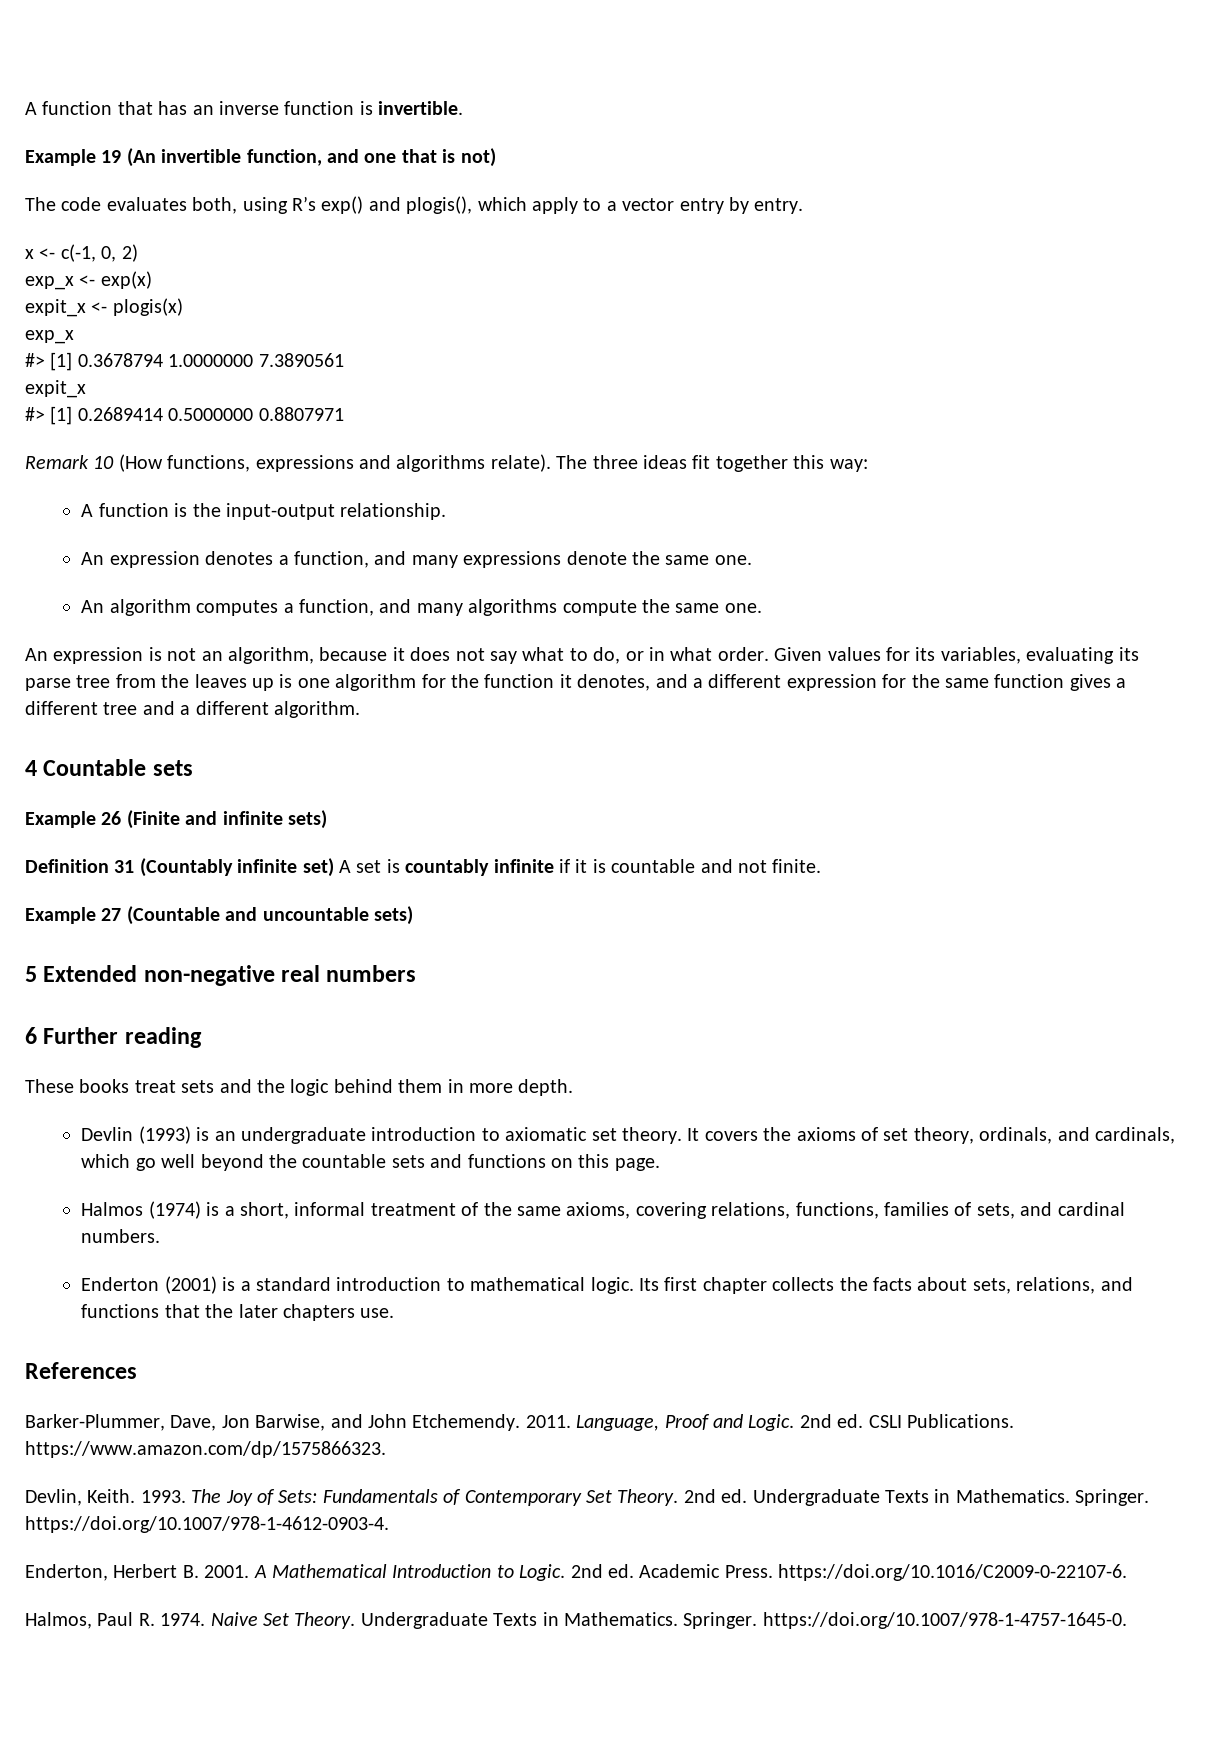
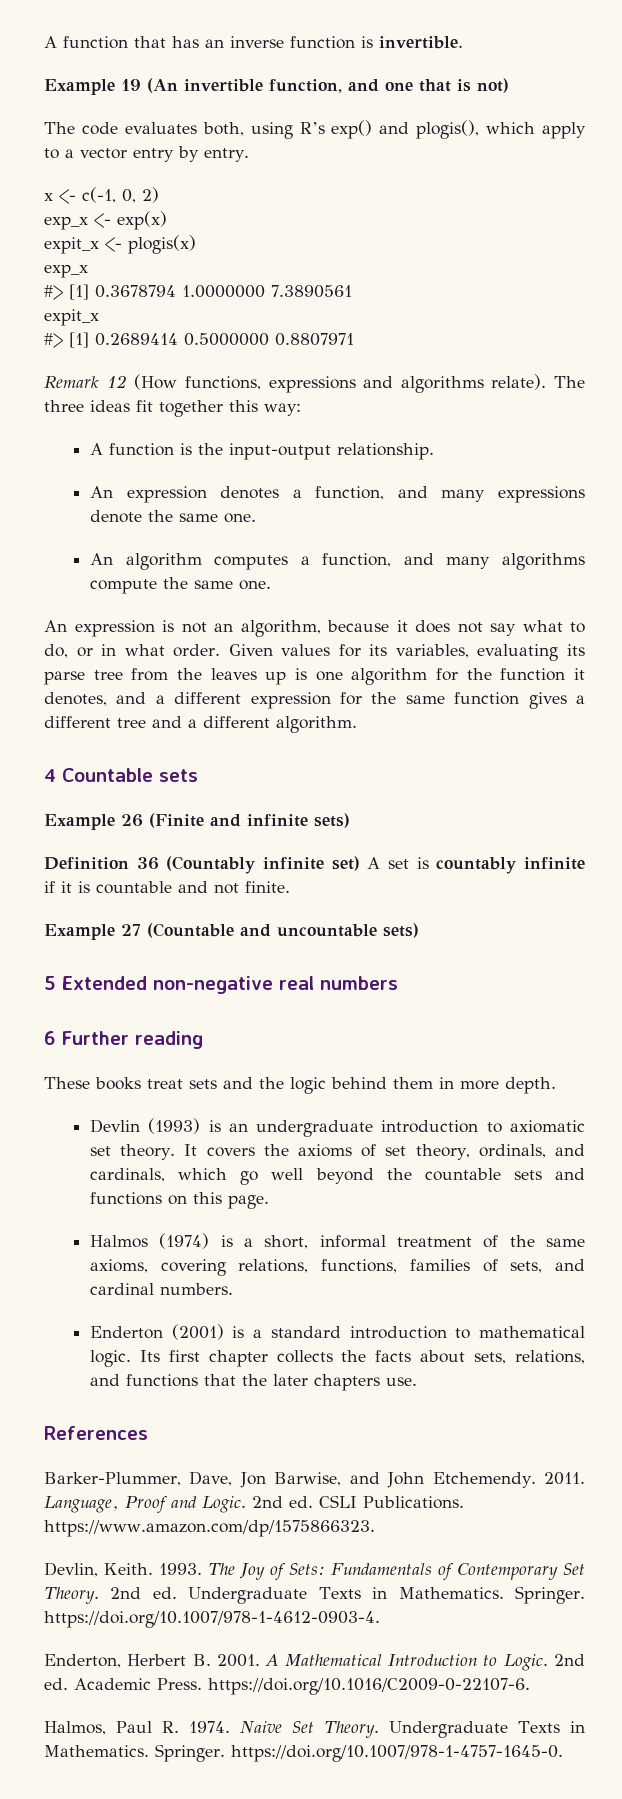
[93,456,115,469] 10 -> [106,375,127,388] 12
[114,860,135,873] 31 -> [136,857,159,870] 36

